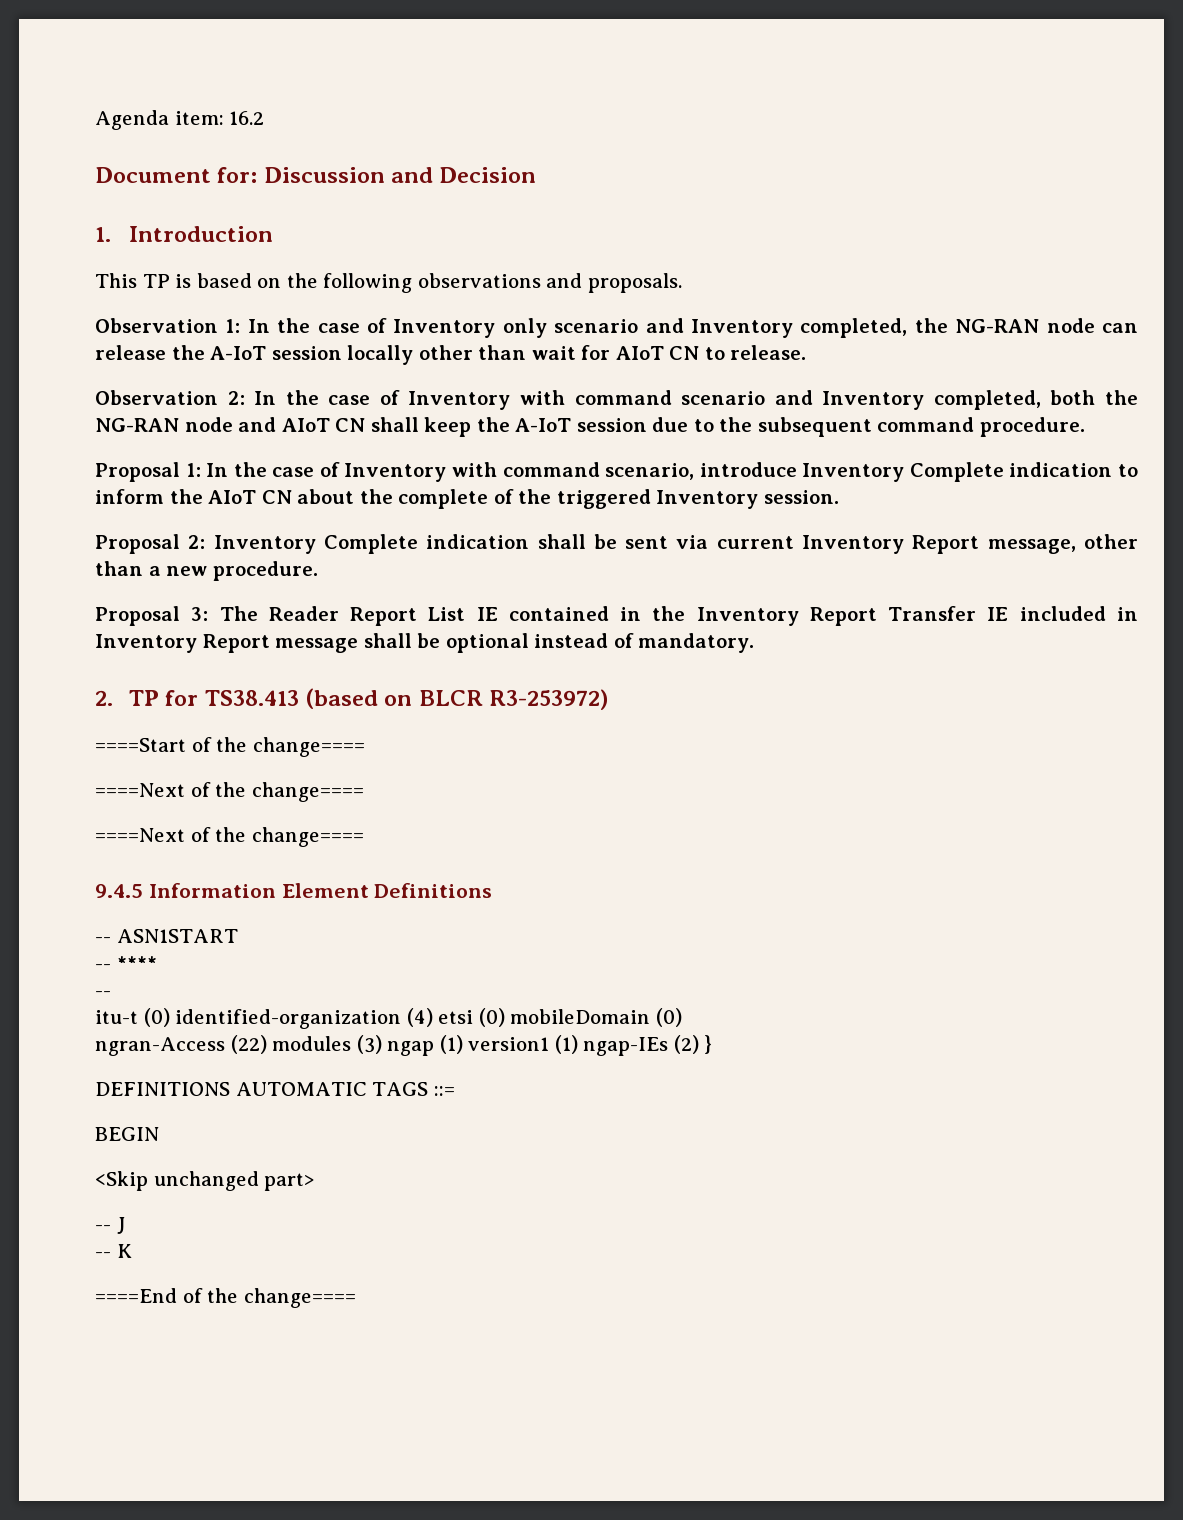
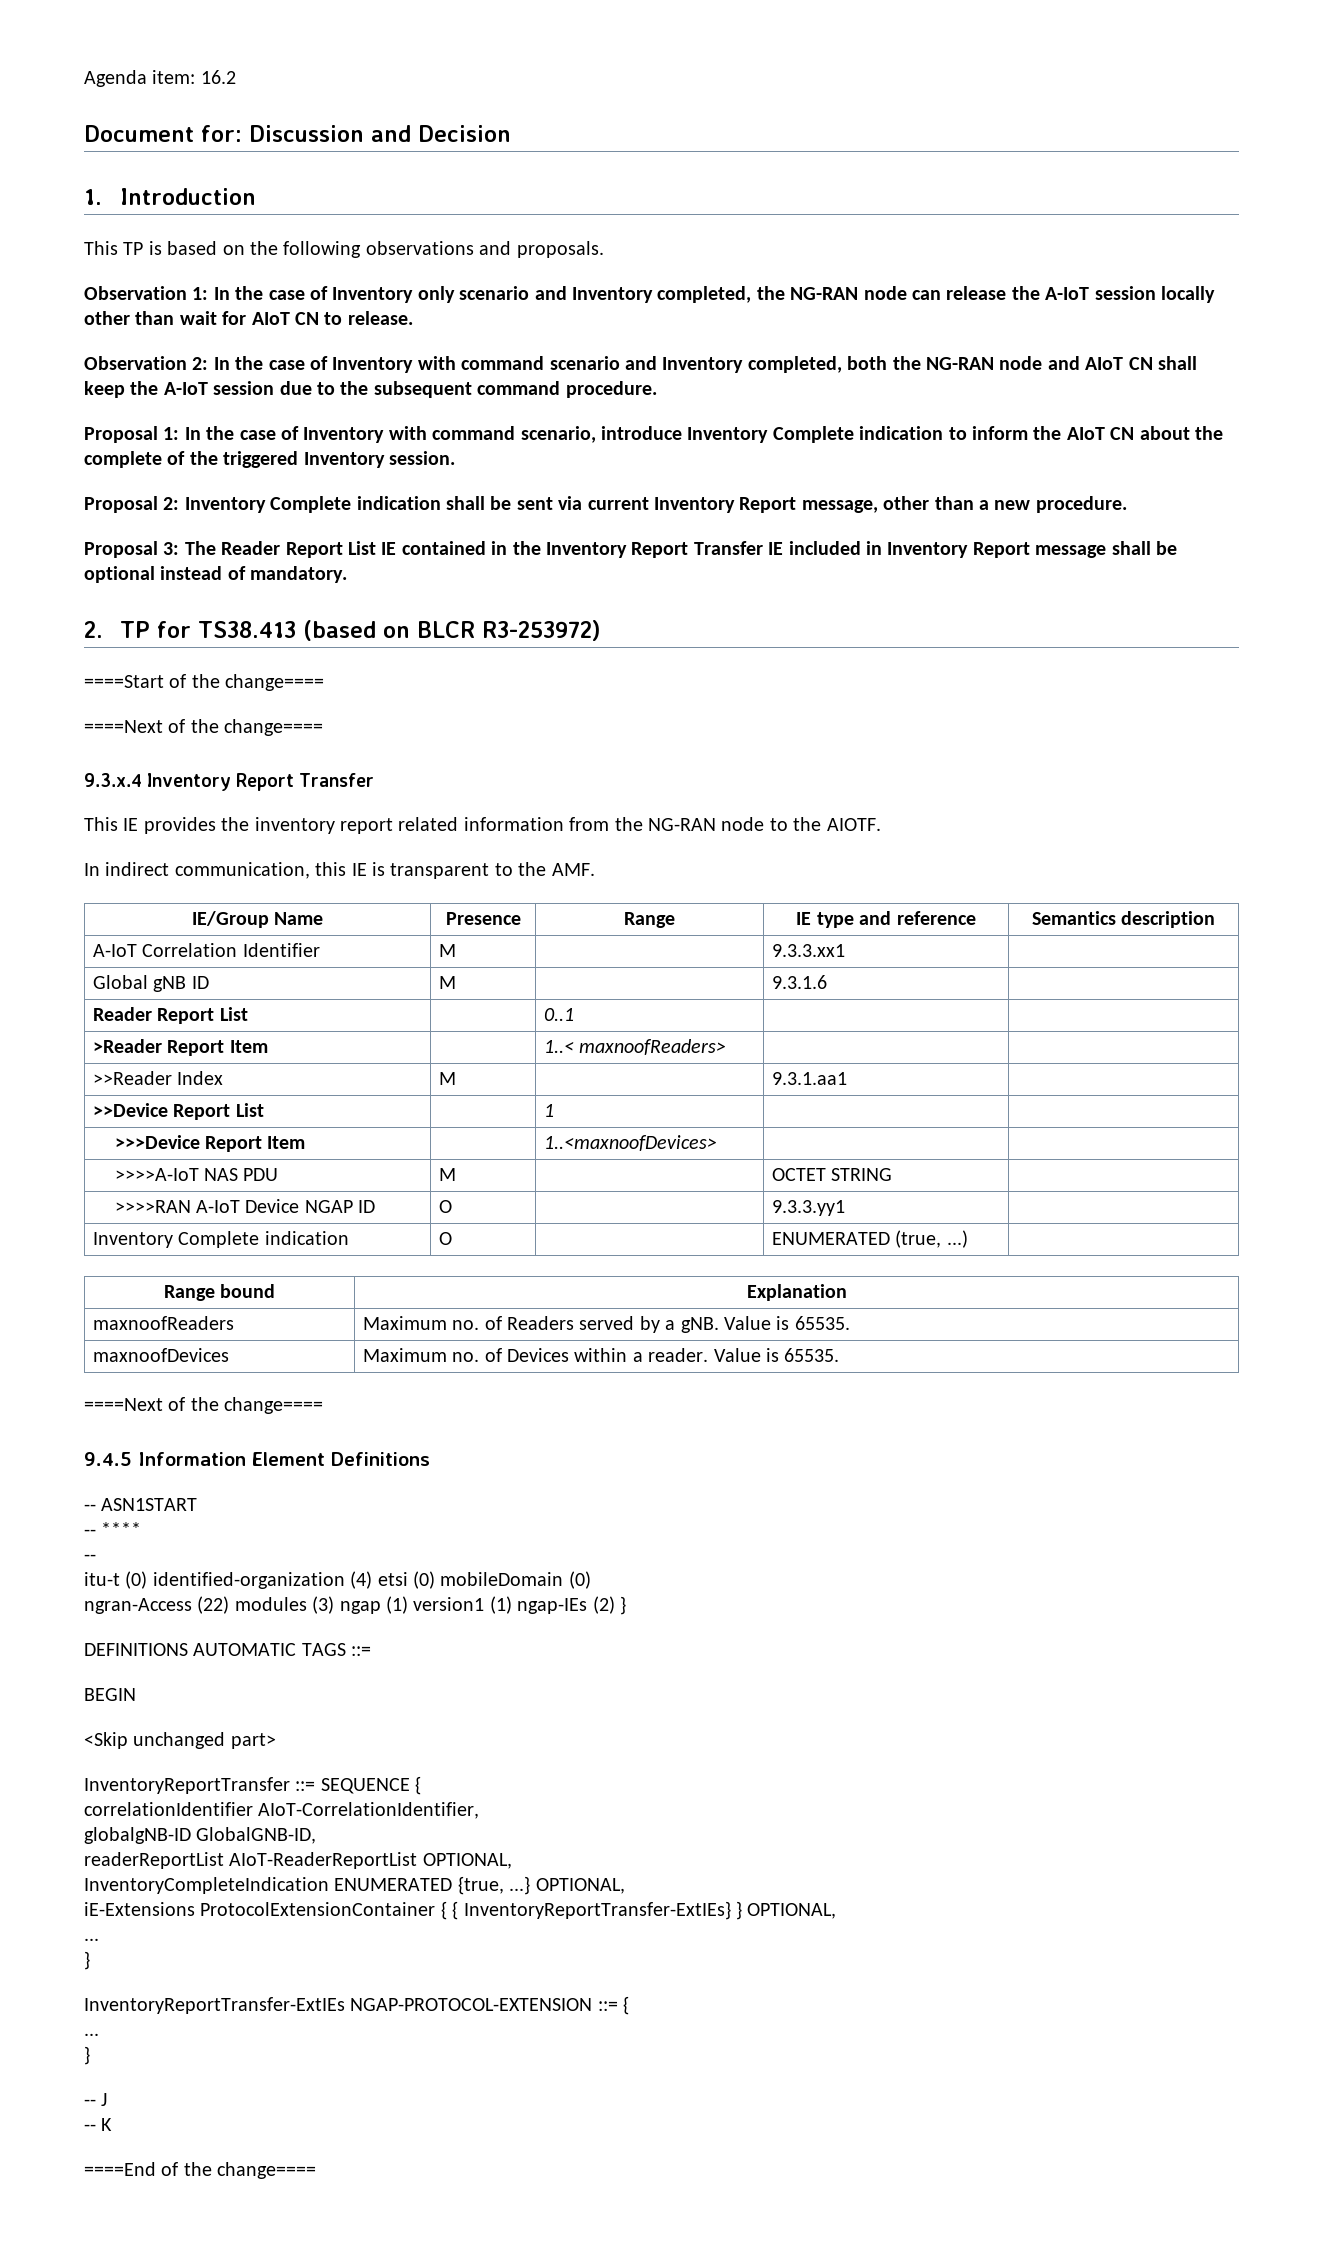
(364, 792) none -> [84,773,375,791] [84,817,881,834] [84,862,595,879] [191,911,324,928] [445,912,521,925] [624,912,675,928] [796,911,976,928] [1031,911,1216,928] [92,943,320,957] [438,944,456,957] [771,944,845,957] [92,975,209,992] [438,976,456,989] [771,975,827,989] [92,1007,248,1024] [543,1008,574,1021] [92,1039,268,1056] [543,1039,727,1055] [92,1071,224,1085] [438,1072,456,1085] [771,1072,847,1085] [92,1103,264,1120] [543,1104,554,1117] [114,1135,306,1152] [543,1135,717,1151] [114,1168,279,1181] [438,1168,456,1181] [771,1168,893,1181] [114,1199,376,1213] [438,1200,452,1213] [771,1200,845,1216] [92,1231,349,1248] [438,1232,452,1245] [771,1230,968,1248] [163,1284,276,1301] [746,1284,847,1301] [92,1316,234,1330] [362,1316,850,1333] [92,1348,229,1362] [362,1348,840,1362] // 9.3.x.4 Inventory Report Transfer // This IE provides the inventory report related information from the NG-RAN node to the AIOTF. // In indirect communication, this IE is transparent to the AMF. // IE/Group Name | Presence | Range | IE type and reference | Semantics description // A-IoT Correlation Identifier | M | | 9.3.3.xx1 | // Global gNB ID | M | | 9.3.1.6 | // Reader Report List | | 0..1 | | // >Reader Report Item | | 1..< maxnoofReaders> | | // >>Reader Index | M | | 9.3.1.aa1 | // >>Device Report List | | 1 | | // >>>Device Report Item | | 1..<maxnoofDevices> | | // >>>>A-IoT NAS PDU | M | | OCTET STRING | // >>>>RAN A-IoT Device NGAP ID | O | | 9.3.3.yy1 | // Inventory Complete indication | O | | ENUMERATED (true, ...) | // Range bound | Explanation // maxnoofReaders | Maximum no. of Readers served by a gNB. Value is 65535. // maxnoofDevices | Maximum no. of Devices within a reader. Value is 65535.
(315, 1182) none -> [84,1776,422,1795] [84,1802,480,1819] [84,1827,317,1844] [84,1852,512,1869] [84,1876,625,1895] [84,1901,837,1920] [84,1938,99,1941] [84,1951,90,1970] [84,1996,630,2015] [84,2033,99,2036] [84,2046,90,2065] // InventoryReportTransfer ::= SEQUENCE { // correlationIdentifier AIoT-CorrelationIdentifier, // globalgNB-ID GlobalGNB-ID, // readerReportList AIoT-ReaderReportList OPTIONAL, // InventoryCompleteIndication ENUMERATED {true, ...} OPTIONAL, // iE-Extensions ProtocolExtensionContainer { { InventoryReportTransfer-ExtIEs} } OPTIONAL, // ... // } // InventoryReportTransfer-ExtIEs NGAP-PROTOCOL-EXTENSION ::= { // ... // }

